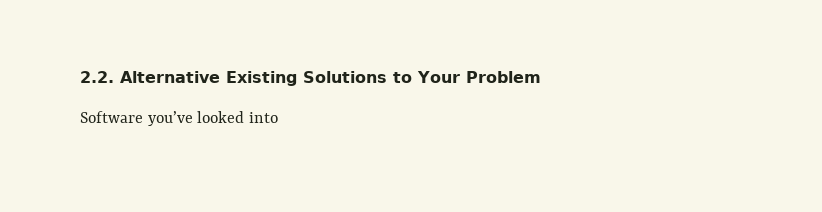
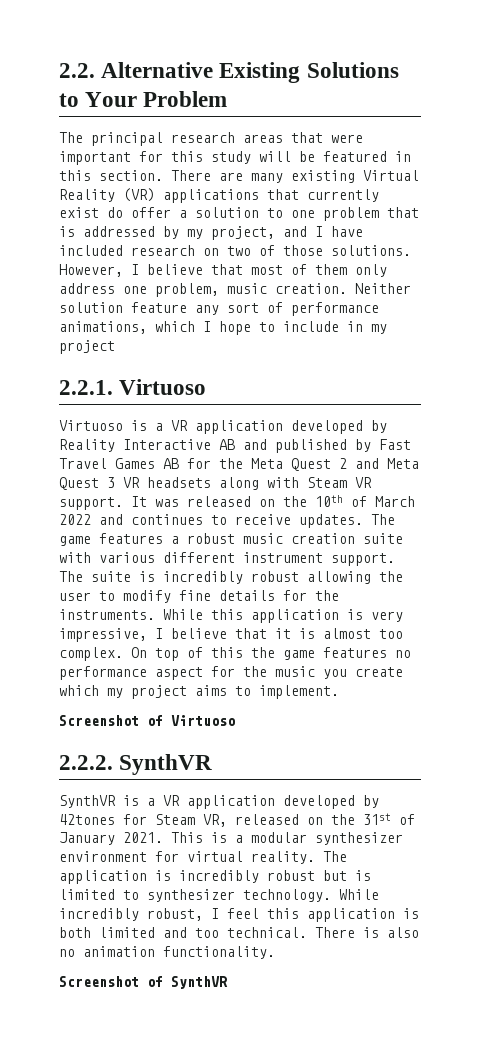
[80,111,279,126] Software you’ve looked into -> [59,132,363,146] [59,151,411,165] [59,170,419,183] [59,188,379,203] [59,207,419,221] [59,226,363,240] [59,245,411,256] [59,264,387,277] [59,283,411,297] [59,302,379,316] [59,321,387,335] [59,340,115,354] [59,379,207,395] [59,420,387,434] [59,439,411,453] [59,458,419,471] [59,477,372,490] [59,495,415,510] [59,514,395,528] [59,533,403,546] [59,552,395,566] [59,571,403,584] [59,590,339,603] [59,609,403,623] [59,628,403,642] [59,647,411,661] [59,666,403,680] [59,685,339,699] [59,715,235,726] [59,754,213,775] [59,795,379,809] [59,813,415,827] [59,832,403,845] [59,851,347,864] [59,870,371,884] [59,889,379,902] [59,908,419,922] [59,927,419,938] [59,946,275,959] [59,976,228,989] The principal research areas that were important for this study will be featured in this section. There are many existing Virtual Reality (VR) applications that currently exist do offer a solution to one problem that is addressed by my project, and I have included research on two of those solutions. However, I believe that most of them only address one problem, music creation. Neither solution feature any sort of performance animations, which I hope to include in my project // 2.2.1. Virtuoso // Virtuoso is a VR application developed by Reality Interactive AB and published by Fast Travel Games AB for the Meta Quest 2 and Meta Quest 3 VR headsets along with Steam VR support. It was released on the 10th of March 2022 and continues to receive updates. The game features a robust music creation suite with various different instrument support. The suite is incredibly robust allowing the user to modify fine details for the instruments. While this application is very impressive, I believe that it is almost too complex. On top of this the game features no performance aspect for the music you create which my project aims to implement. // Screenshot of Virtuoso // 2.2.2. SynthVR // SynthVR is a VR application developed by 42tones for Steam VR, released on the 31st of January 2021. This is a modular synthesizer environment for virtual reality. The application is incredibly robust but is limited to synthesizer technology. While incredibly robust, I feel this application is both limited and too technical. There is also no animation functionality. // Screenshot of SynthVR

